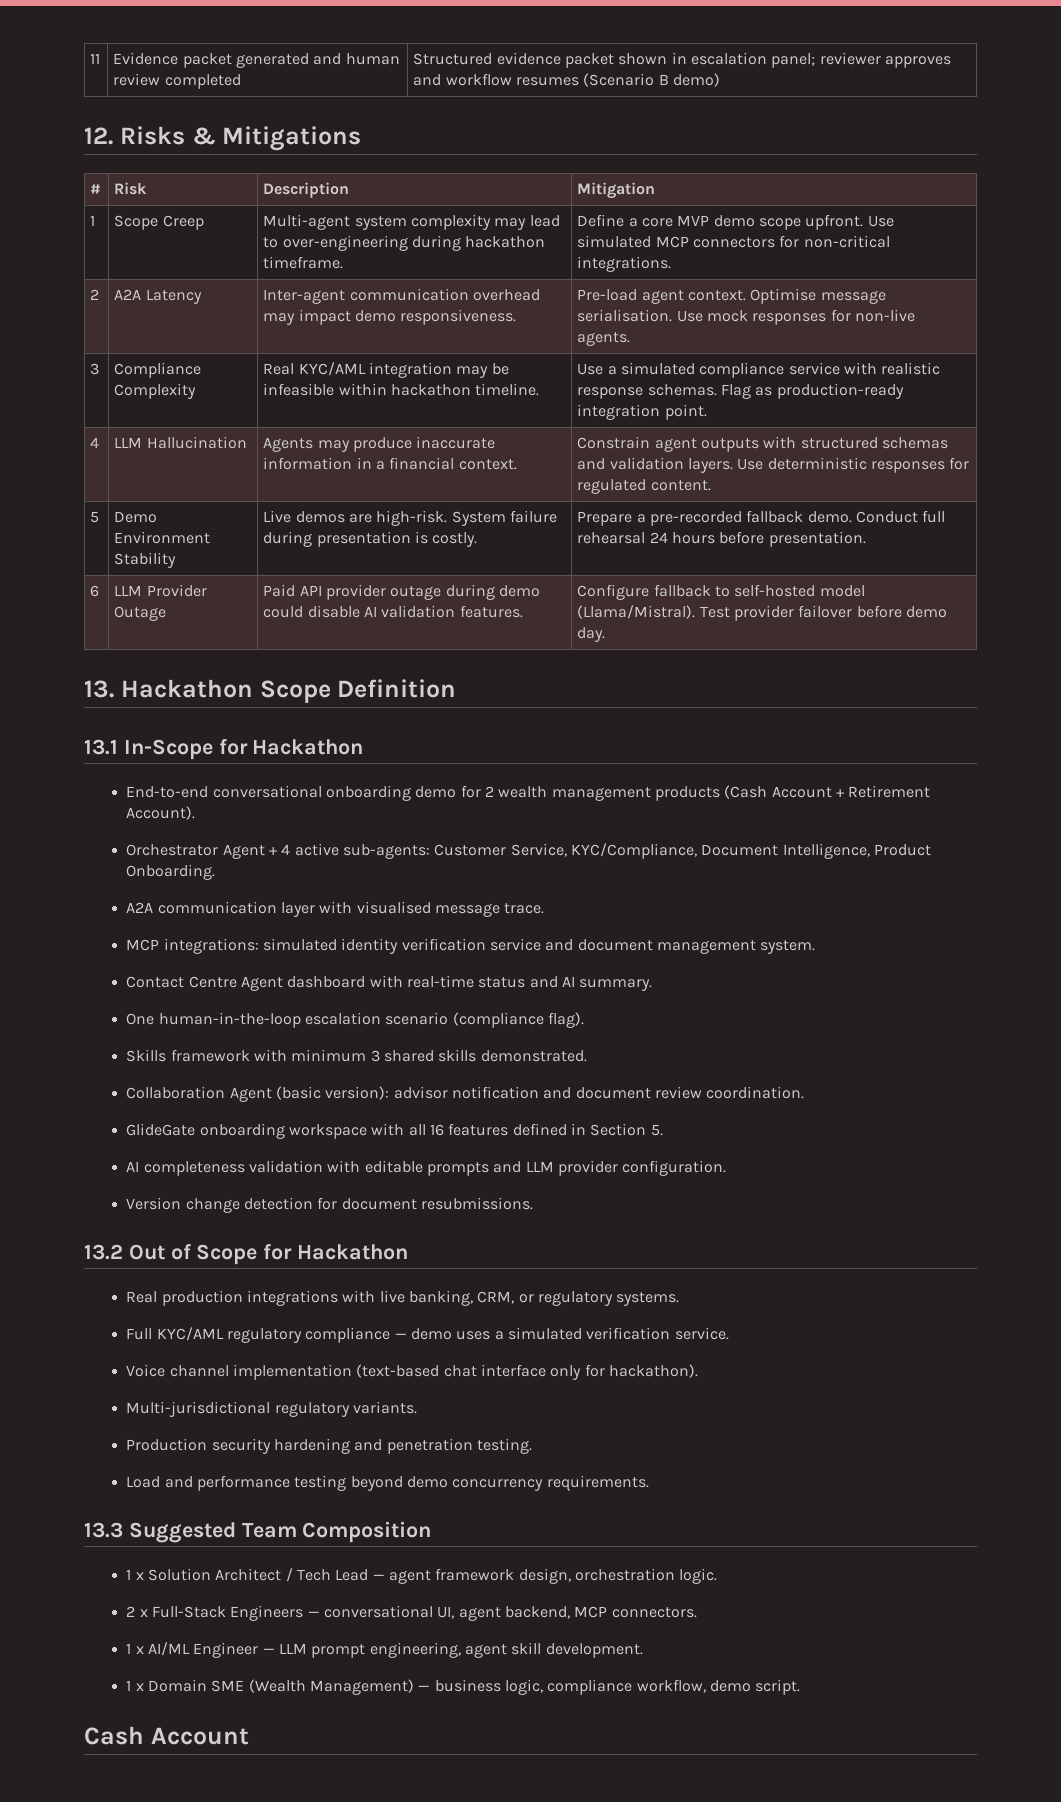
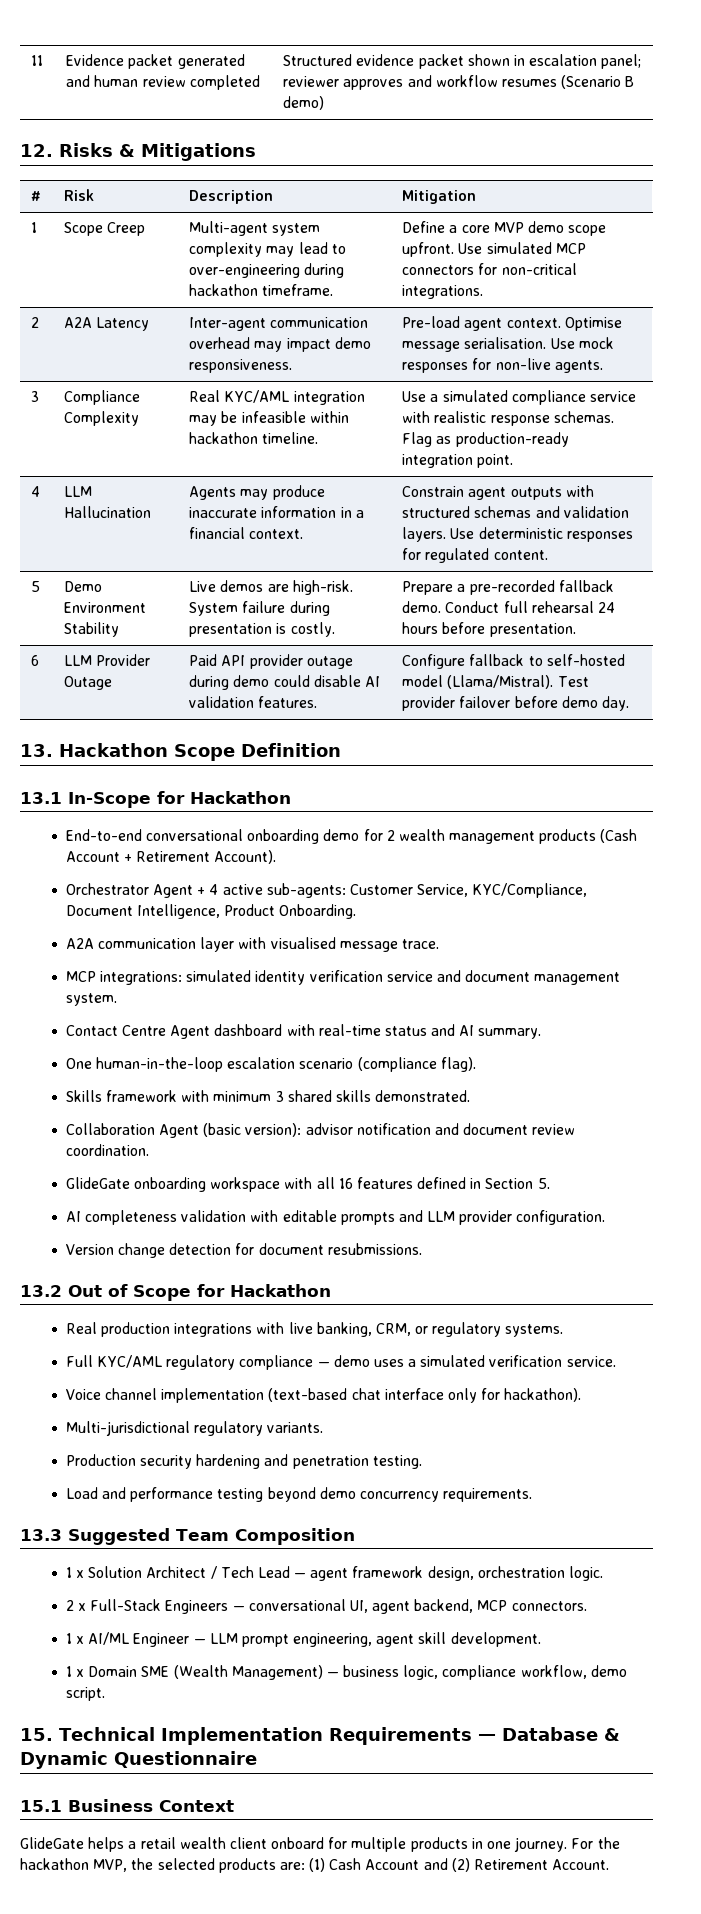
[84,1726,249,1745] Cash Account -> [20,1727,620,1745] [20,1751,257,1769] [20,1799,234,1812] [20,1837,620,1852] [20,1858,610,1873] 15. Technical Implementation Requirements — Database & Dynamic Questionnaire // 15.1 Business Context // GlideGate helps a retail wealth client onboard for multiple products in one journey. For the hackathon MVP, the selected products are: (1) Cash Account and (2) Retirement Account.

